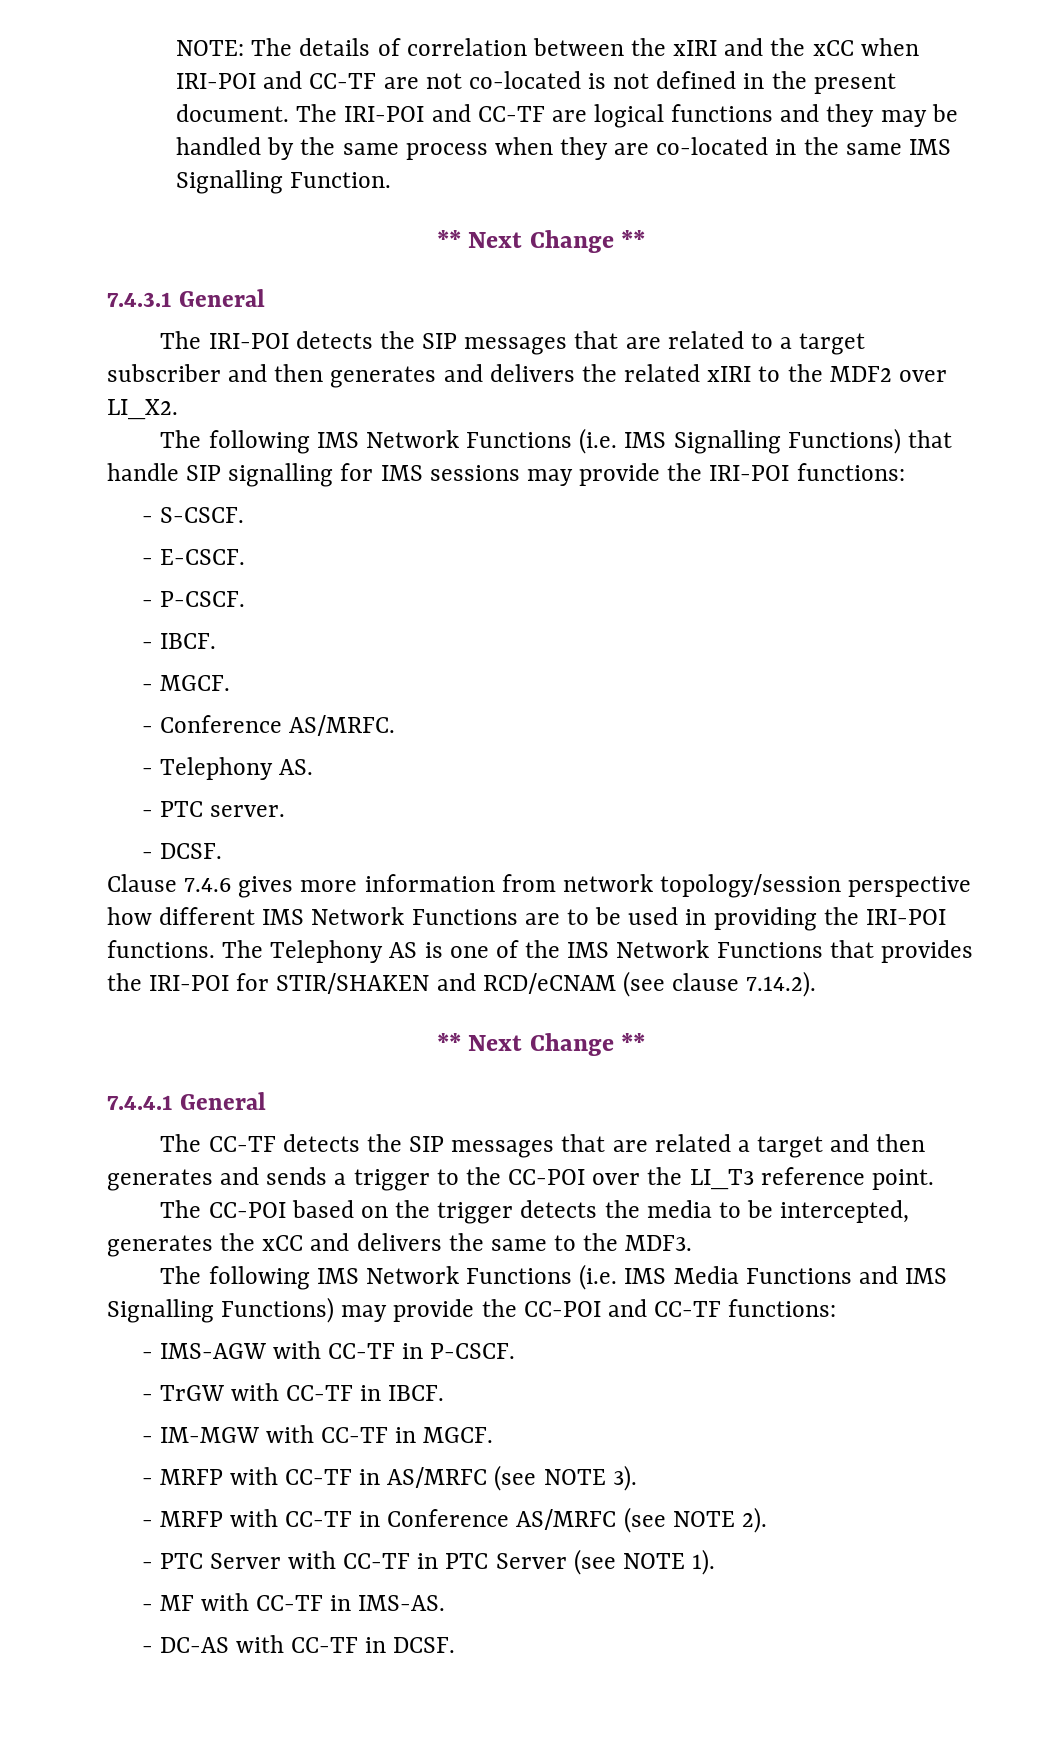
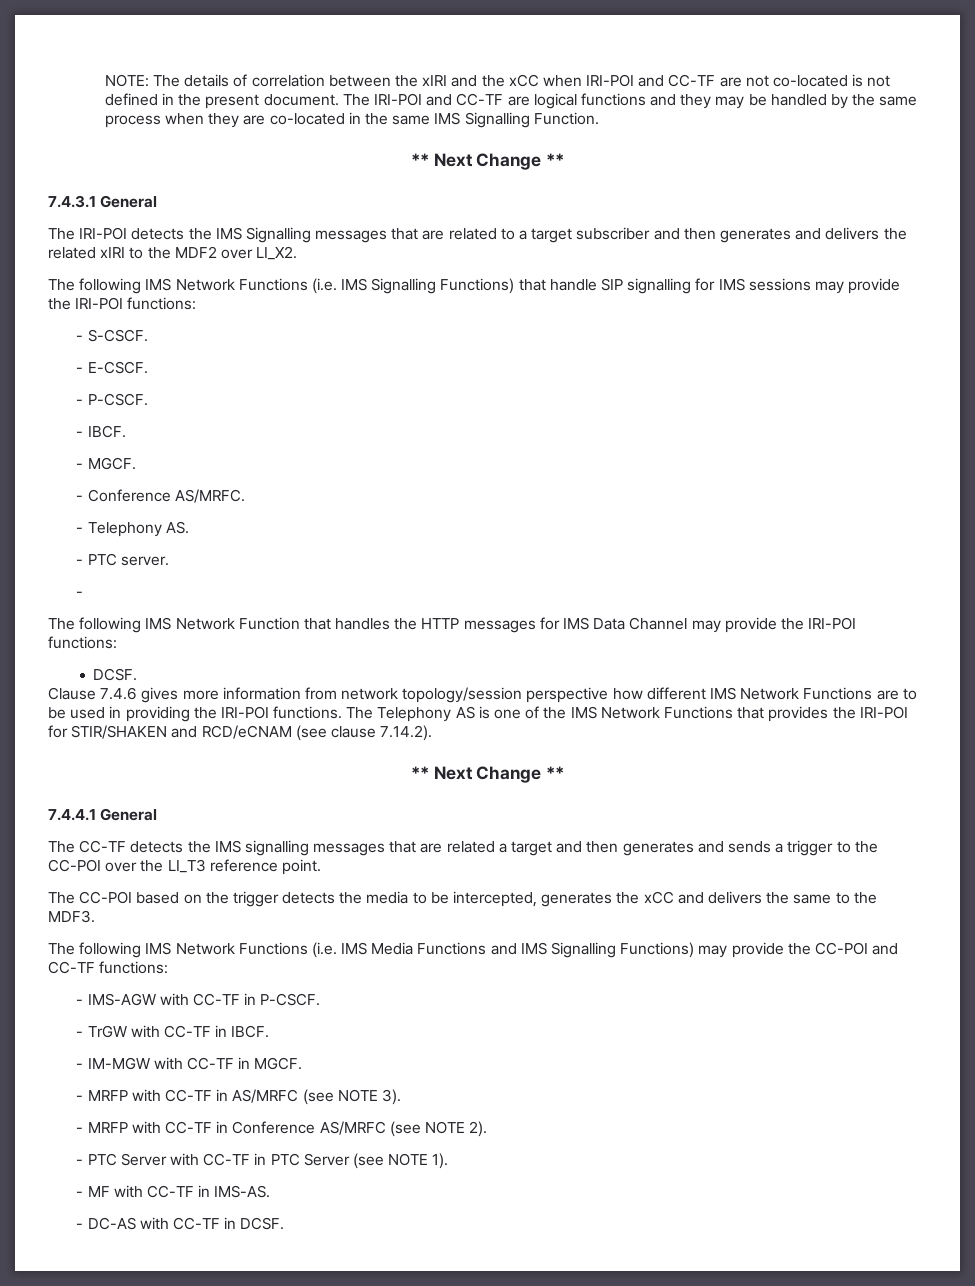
[422,333,458,349] SIP -> [215,227,311,243] IMS Signalling
(153, 855) none -> [48,617,857,633] [48,636,117,649] // The following IMS Network Function that handles the HTTP messages for IMS Data Channel may provide the IRI-POI functions: //
[409,1136,445,1152] SIP -> [214,840,309,856] IMS signalling

